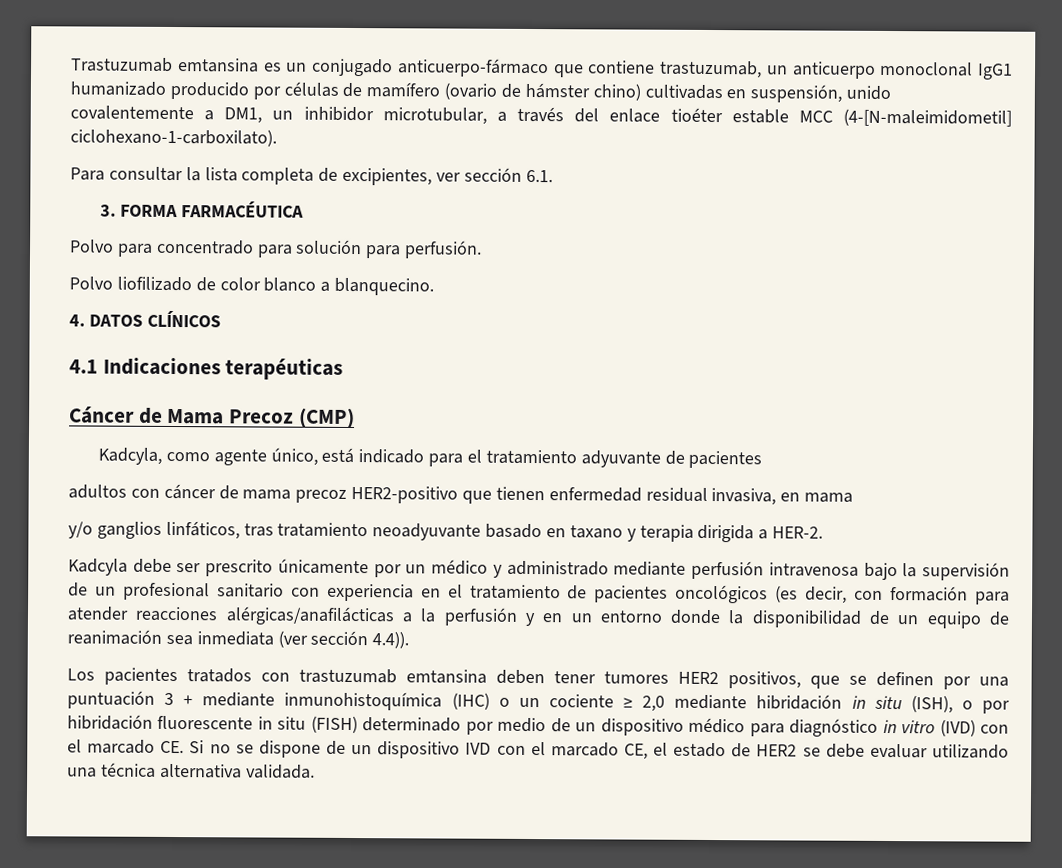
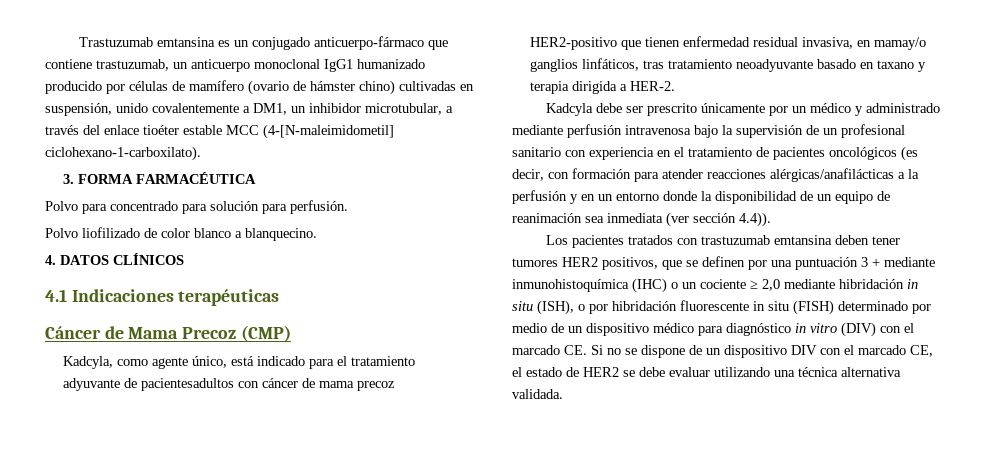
[70,166,553,186] // Para consultar la lista completa de excipientes, ver sección 6.1. -> (201, 153) none
[688,450,763,469] [68,484,127,499] pacientes // adultos -> [141,378,235,391] pacientesadultos
[804,492,854,503] [68,521,93,539] mama // y/o -> [874,37,927,50] mamay/o
[939,719,976,737] (IVD) -> [841,322,876,337] (DIV)
[465,742,492,755] IVD -> [791,345,817,355] DIV

